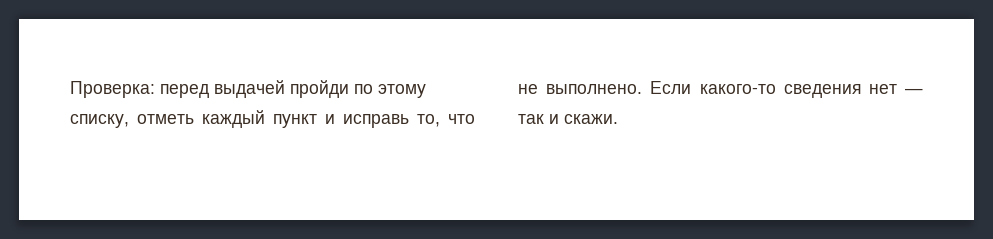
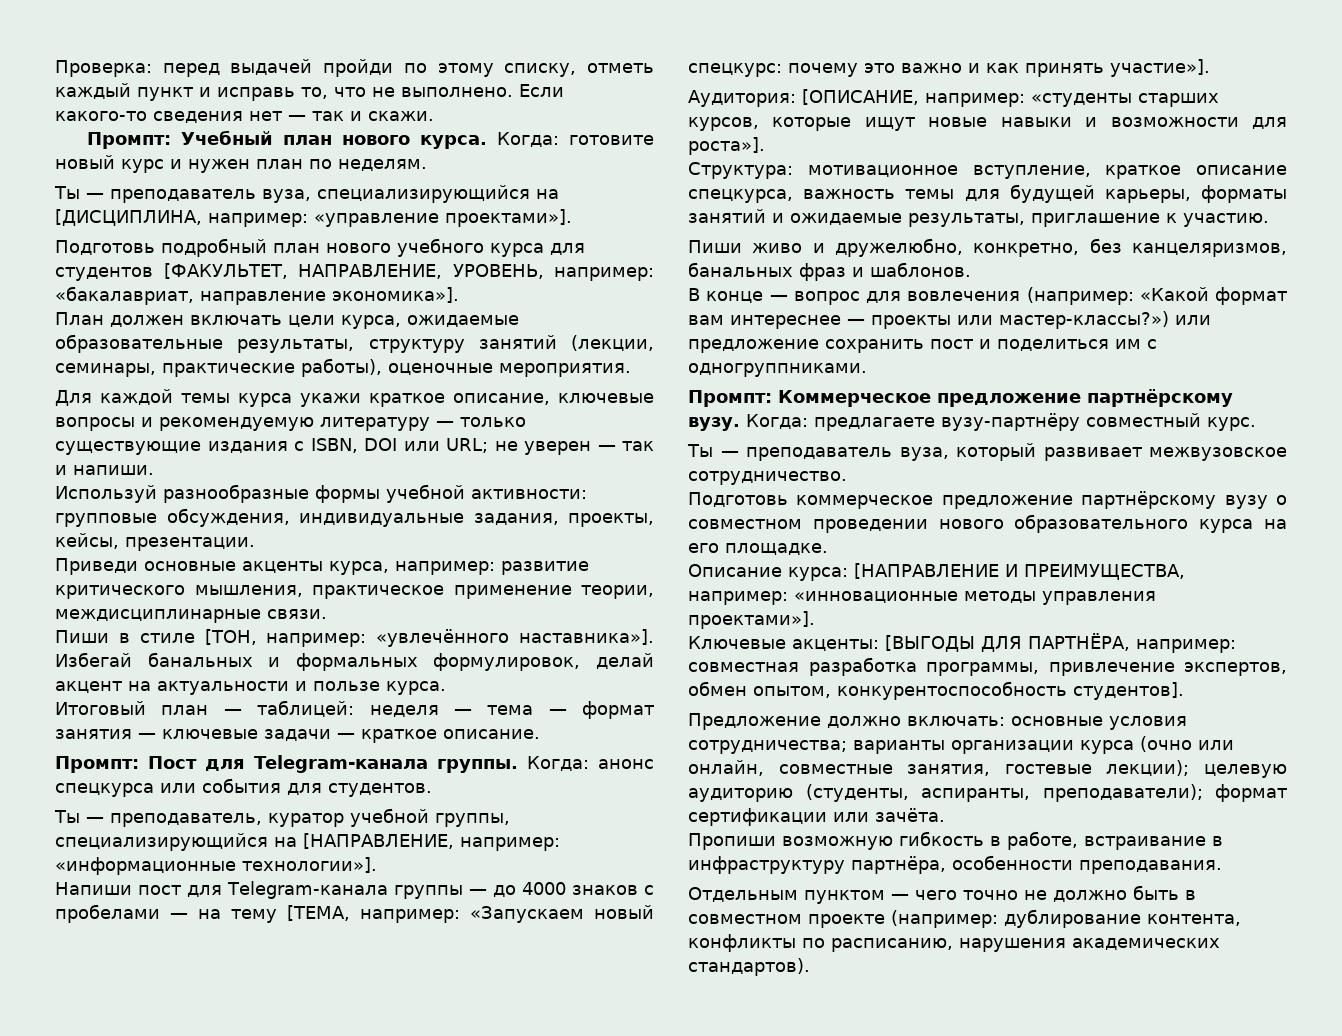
(618, 119) none -> [87,130,654,149] [55,155,427,173] [54,185,559,203] [55,209,572,227] [55,238,585,257] [55,263,654,281] [55,286,459,305] [55,312,519,329] [55,334,654,353] [55,358,631,377] [55,389,654,407] [55,417,526,431] [55,438,654,455] [55,465,154,475] [55,484,587,503] [55,508,654,527] [55,533,255,551] [55,558,589,575] [55,585,654,599] [55,609,327,623] [55,629,654,647] [55,652,654,671] [55,681,446,695] [55,700,654,719] [55,729,540,743] [55,755,654,773] [55,778,432,797] [54,808,510,827] [55,833,560,851] [55,857,377,875] [55,881,654,899] [55,904,654,923] [688,59,1210,77] [688,89,1219,107] [688,117,1287,131] [688,137,765,155] [688,162,1287,179] [688,184,1287,203] [688,209,1269,227] [688,238,1287,257] [688,262,971,281] [688,287,1287,305] [688,311,1211,329] [688,339,1157,353] [688,363,867,377] [688,389,1233,407] [688,413,1256,431] [687,443,1287,461] [688,471,847,485] [688,491,1287,509] [688,514,1287,533] [688,543,828,555] [688,563,1185,581] [688,591,1156,605] [688,611,815,629] [688,633,1236,653] [688,657,1287,676] [688,681,1184,700] [688,713,1187,730] [688,736,1234,754] [688,760,1287,778] [688,784,1287,802] [688,808,945,826] [688,831,1223,850] [688,855,1222,874] [688,885,1196,904] [688,909,1241,928] [688,934,1220,952] [688,958,810,976] // Промпт: Учебный план нового курса. Когда: готовите новый курс и нужен план по неделям. // Ты — преподаватель вуза, специализирующийся на [ДИСЦИПЛИНА, например: «управление проектами»]. // Подготовь подробный план нового учебного курса для студентов [ФАКУЛЬТЕТ, НАПРАВЛЕНИЕ, УРОВЕНЬ, например: «бакалавриат, направление экономика»]. // План должен включать цели курса, ожидаемые образовательные результаты, структуру занятий (лекции, семинары, практические работы), оценочные мероприятия. // Для каждой темы курса укажи краткое описание, ключевые вопросы и рекомендуемую литературу — только существующие издания с ISBN, DOI или URL; не уверен — так и напиши. // Используй разнообразные формы учебной активности: групповые обсуждения, индивидуальные задания, проекты, кейсы, презентации. // Приведи основные акценты курса, например: развитие критического мышления, практическое применение теории, междисциплинарные связи. // Пиши в стиле [ТОН, например: «увлечённого наставника»]. Избегай банальных и формальных формулировок, делай акцент на актуальности и пользе курса. // Итоговый план — таблицей: неделя — тема — формат занятия — ключевые задачи — краткое описание. // Промпт: Пост для Telegram-канала группы. Когда: анонс спецкурса или события для студентов. // Ты — преподаватель, куратор учебной группы, специализирующийся на [НАПРАВЛЕНИЕ, например: «информационные технологии»]. // Напиши пост для Telegram-канала группы — до 4000 знаков с пробелами — на тему [ТЕМА, например: «Запускаем новый спецкурс: почему это важно и как принять участие»]. // Аудитория: [ОПИСАНИЕ, например: «студенты старших курсов, которые ищут новые навыки и возможности для роста»]. // Структура: мотивационное вступление, краткое описание спецкурса, важность темы для будущей карьеры, форматы занятий и ожидаемые результаты, приглашение к участию. // Пиши живо и дружелюбно, конкретно, без канцеляризмов, банальных фраз и шаблонов. // В конце — вопрос для вовлечения (например: «Какой формат вам интереснее — проекты или мастер-классы?») или предложение сохранить пост и поделиться им с одногруппниками. // Промпт: Коммерческое предложение партнёрскому вузу. Когда: предлагаете вузу-партнёру совместный курс. // Ты — преподаватель вуза, который развивает межвузовское сотрудничество. // Подготовь коммерческое предложение партнёрскому вузу о совместном проведении нового образовательного курса на его площадке. // Описание курса: [НАПРАВЛЕНИЕ И ПРЕИМУЩЕСТВА, например: «инновационные методы управления проектами»]. // Ключевые акценты: [ВЫГОДЫ ДЛЯ ПАРТНЁРА, например: совместная разработка программы, привлечение экспертов, обмен опытом, конкурентоспособность студентов]. // Предложение должно включать: основные условия сотрудничества; варианты организации курса (очно или онлайн, совместные занятия, гостевые лекции); целевую аудиторию (студенты, аспиранты, преподаватели); формат сертификации или зачёта. // Пропиши возможную гибкость в работе, встраивание в инфраструктуру партнёра, особенности преподавания. // Отдельным пунктом — чего точно не должно быть в совместном проекте (например: дублирование контента, конфликты по расписанию, нарушения академических стандартов).

